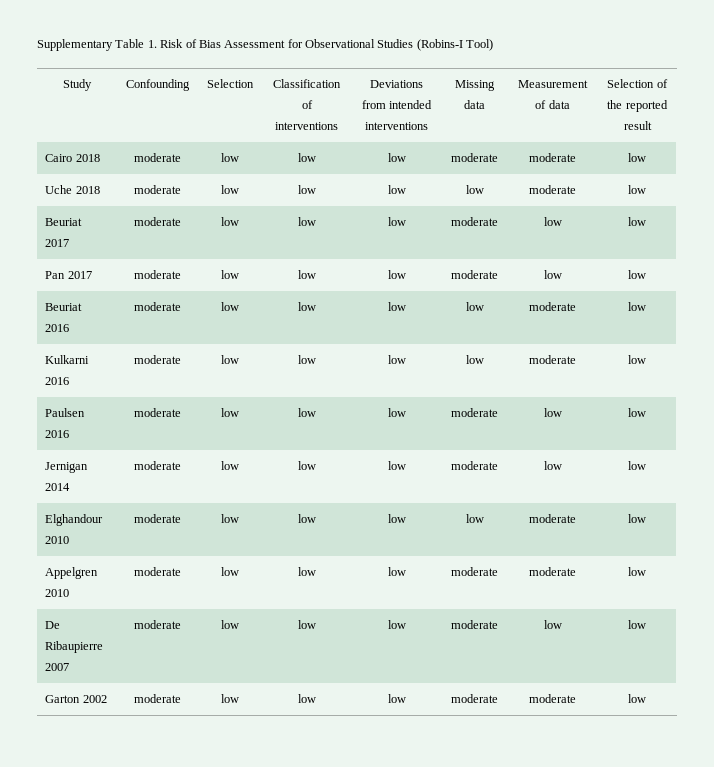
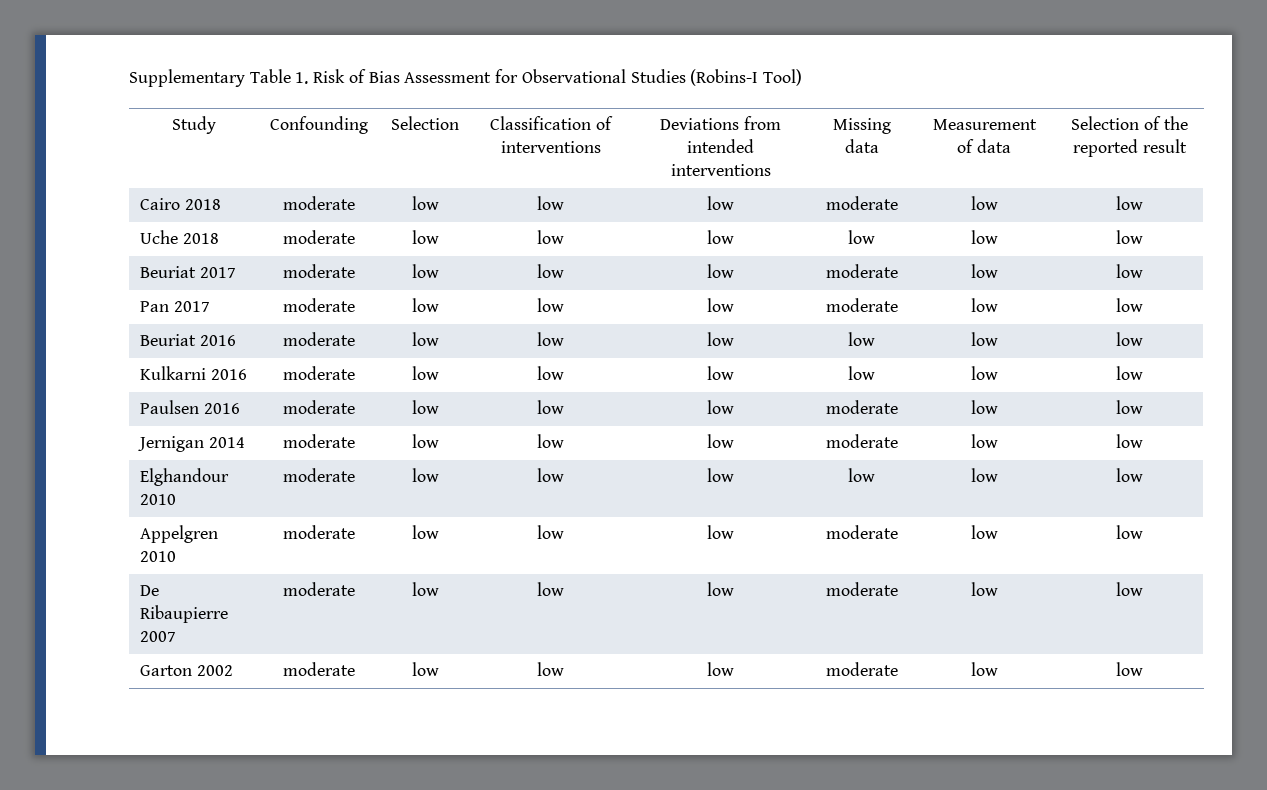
[529,153,576,162] moderate -> [970,196,998,210] low
[529,185,576,194] moderate -> [970,230,998,244] low
[529,302,576,311] moderate -> [970,332,998,346] low
[529,355,576,364] moderate -> [970,366,998,380] low
[529,514,576,523] moderate -> [970,468,998,482] low
[529,567,576,576] moderate -> [970,525,998,539] low
[529,694,576,703] moderate -> [970,662,998,676] low

